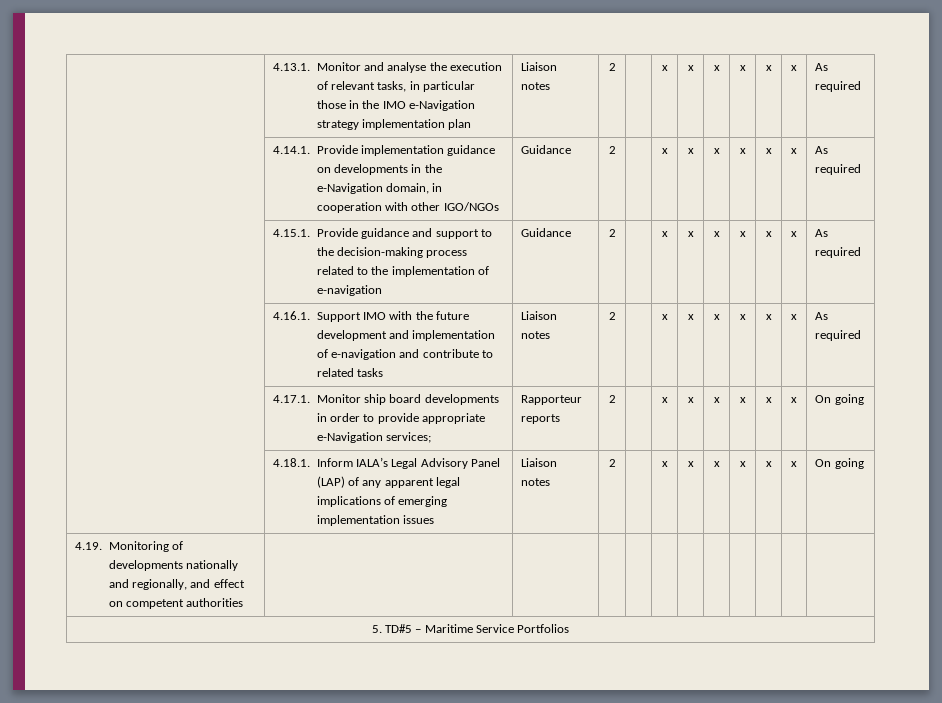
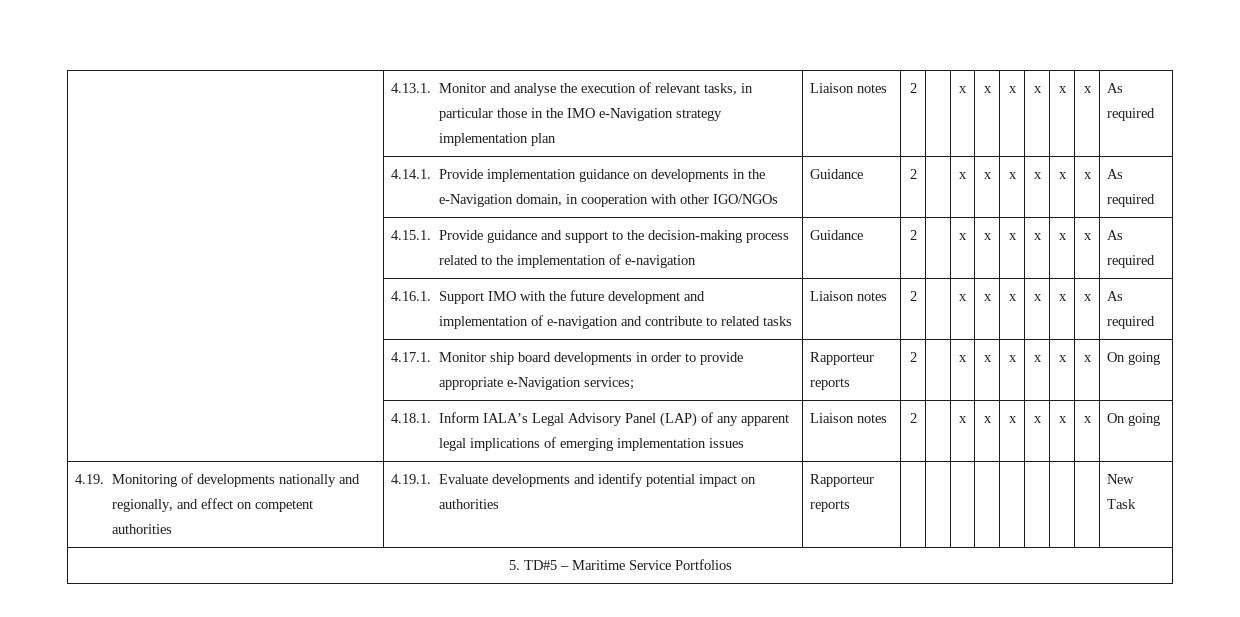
(244, 602) | | | | | | | | | | -> [391,473,756,487] [438,499,499,509] [810,474,875,487] [810,500,851,512] [1107,474,1135,484] [1107,499,1137,509] 4.19.1. Evaluate developments and identify potential impact on authorities | Rapporteur reports | | | | | | | | | New Task

